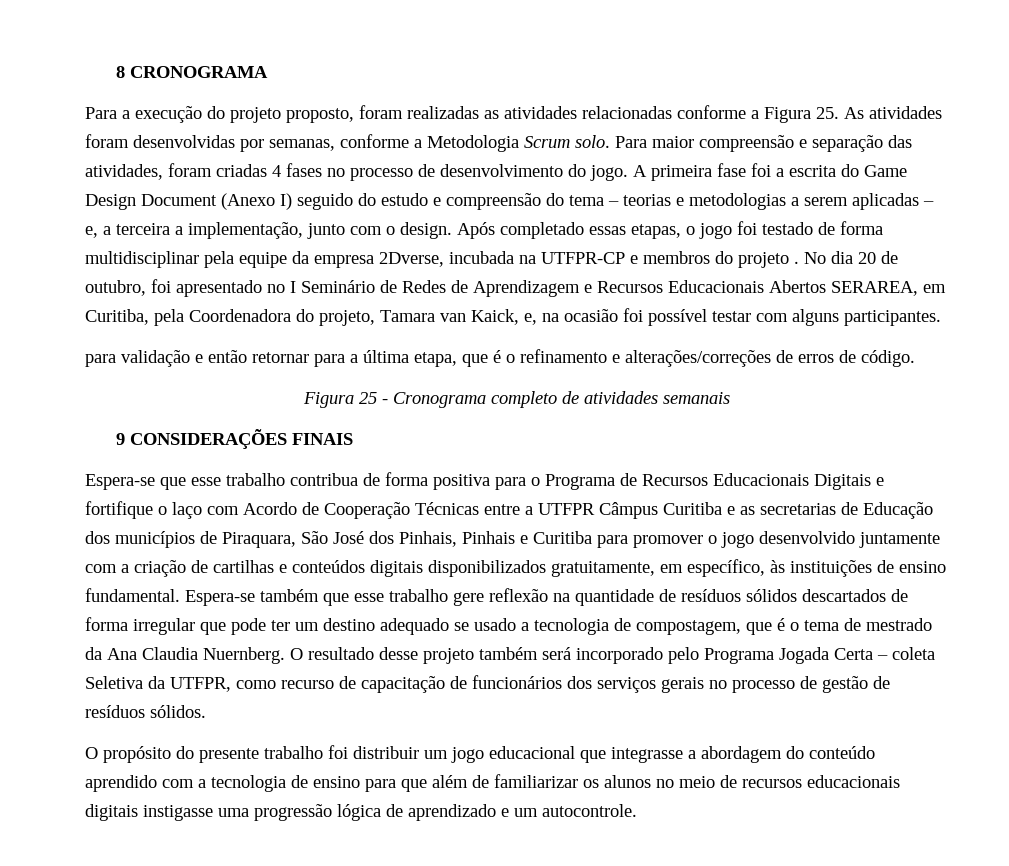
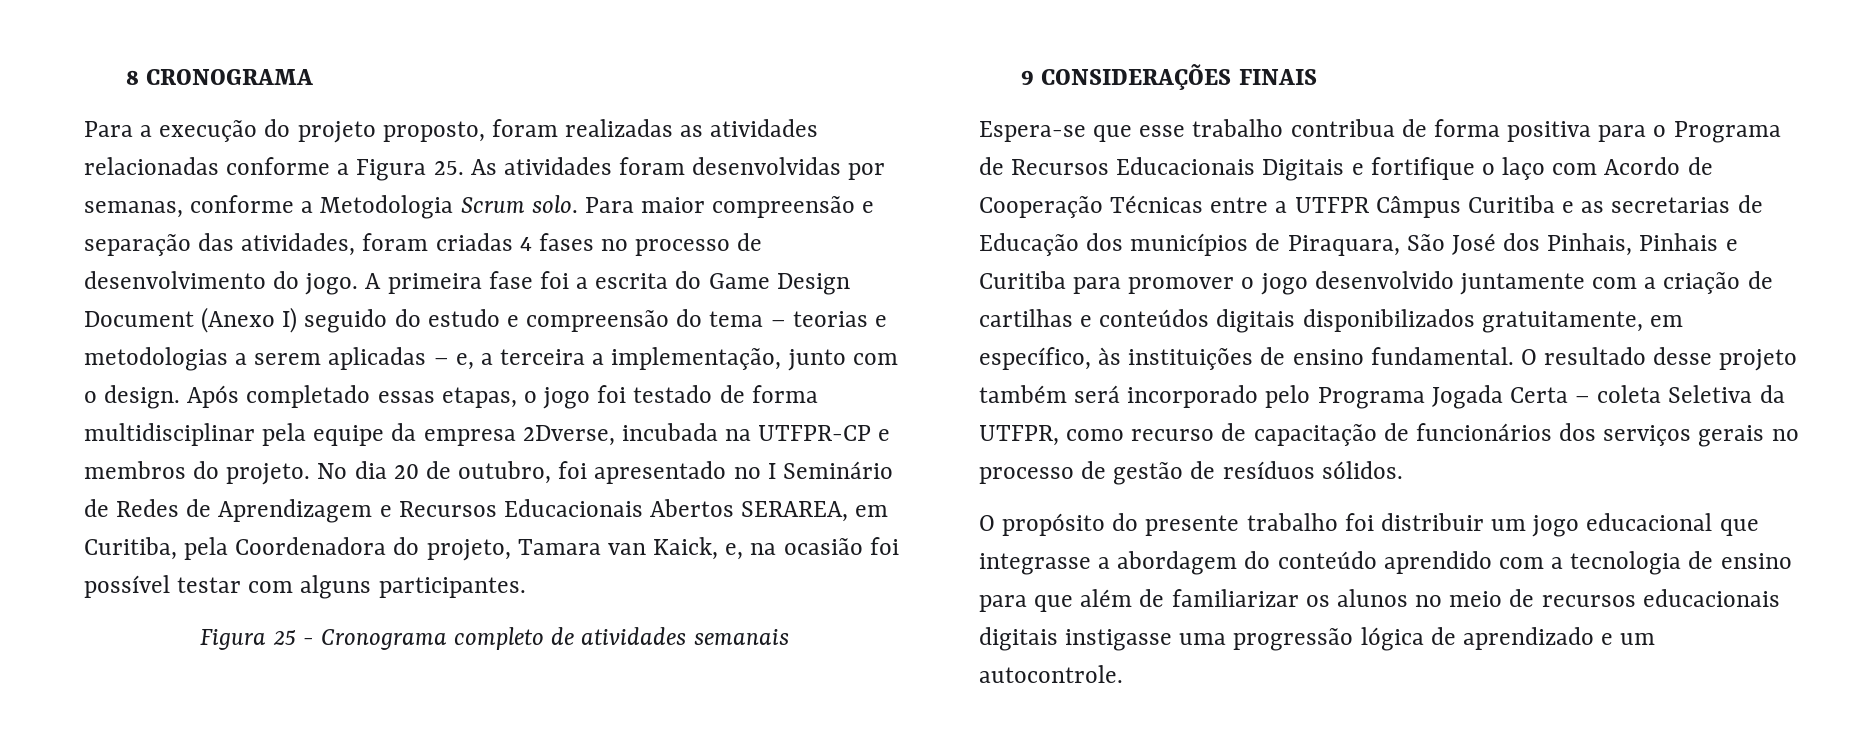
[738,252,799,268] projeto . -> [226,463,311,485] projeto.
[85,349,915,367] // para validação e então retornar para a última etapa, que é o refinamento e alterações/correções de erros de código. -> (526, 587) none
[185,588,908,606] [85,617,932,635] [85,647,285,664] Espera-se também que esse trabalho gere reflexão na quantidade de resíduos sólidos descartados de forma irregular que pode ter um destino adequado se usado a tecnologia de compostagem, que é o tema de mestrado da Ana Claudia Nuernberg. -> (1514, 356) none

